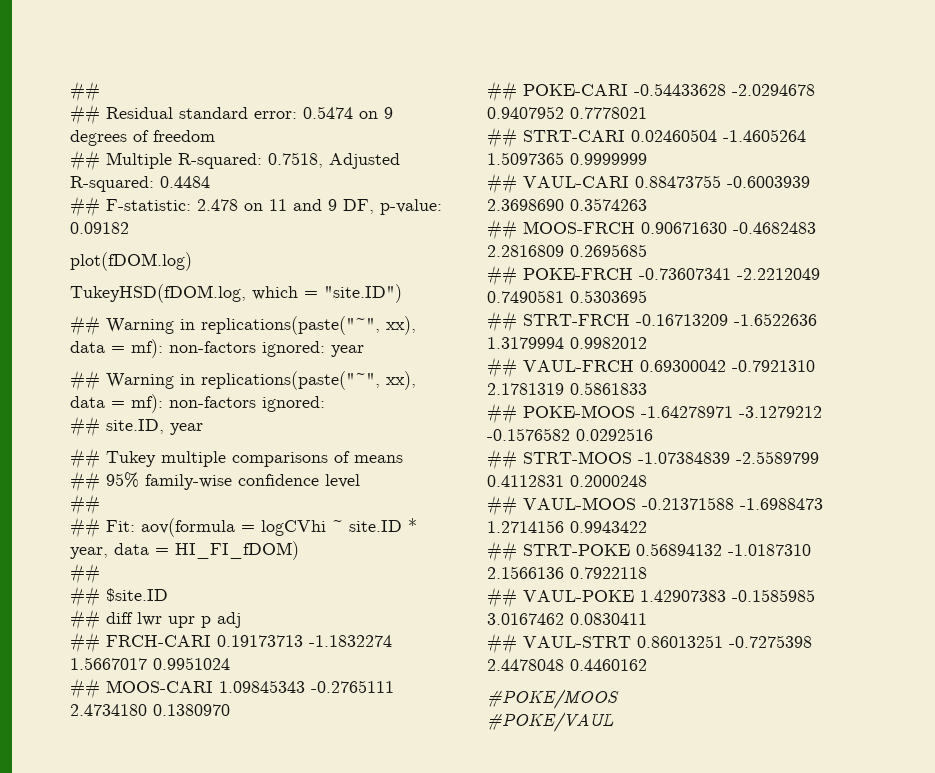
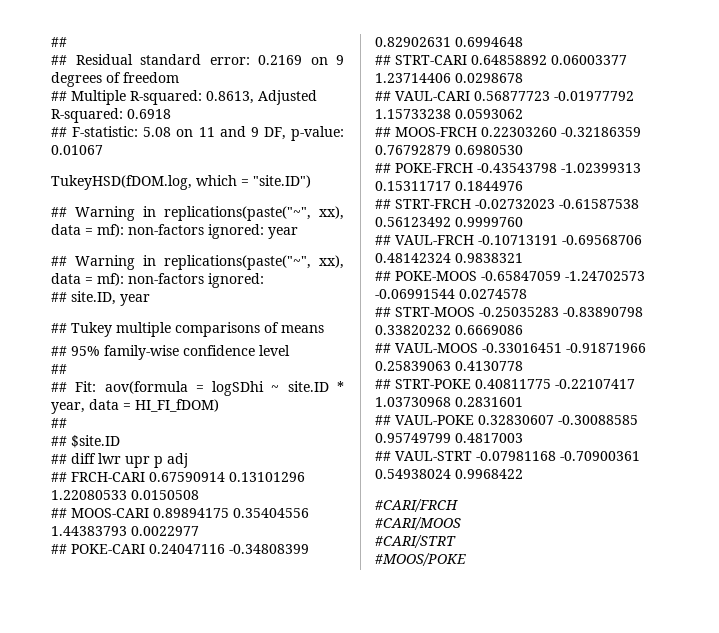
[303,106,353,119] 0.5474 -> [258,55,302,65] 0.2169
[268,152,323,168] 0.7518, -> [206,91,254,104] 0.8613,
[160,176,210,188] 0.4484 -> [127,109,171,119] 0.6918
[197,199,238,211] 2.478 -> [143,127,172,137] 5.08
[70,222,129,234] [70,252,192,271] 0.09182 // plot(fDOM.log) -> [51,145,103,155] 0.01067
[261,520,326,536] logCVhi -> [212,381,265,396] logSDhi
[217,635,392,647] [70,657,230,670] [70,678,394,699] [70,704,230,716] [487,81,815,102] [487,106,647,119] [487,127,806,148] [487,152,647,165] [487,173,810,194] [487,198,647,211] [487,219,816,240] [487,244,647,257] [487,265,820,286] [487,290,647,303] [487,311,817,332] [487,337,647,349] [487,357,815,378] [487,382,647,395] [487,403,822,424] [487,428,653,441] [487,449,819,470] [487,475,647,487] [487,495,823,516] [487,520,647,533] [487,541,811,562] [487,566,647,579] [487,587,815,608] [487,613,647,625] [487,633,812,654] [487,659,647,671] [487,689,619,709] [487,712,614,732] 0.19173713 -1.1832274 1.5667017 0.9951024 // ## MOOS-CARI 1.09845343 -0.2765111 2.4734180 0.1380970 // ## POKE-CARI -0.54433628 -2.0294678 0.9407952 0.7778021 // ## STRT-CARI 0.02460504 -1.4605264 1.5097365 0.9999999 // ## VAUL-CARI 0.88473755 -0.6003939 2.3698690 0.3574263 // ## MOOS-FRCH 0.90671630 -0.4682483 2.2816809 0.2695685 // ## POKE-FRCH -0.73607341 -2.2212049 0.7490581 0.5303695 // ## STRT-FRCH -0.16713209 -1.6522636 1.3179994 0.9982012 // ## VAUL-FRCH 0.69300042 -0.7921310 2.1781319 0.5861833 // ## POKE-MOOS -1.64278971 -3.1279212 -0.1576582 0.0292516 // ## STRT-MOOS -1.07384839 -2.5589799 0.4112831 0.2000248 // ## VAUL-MOOS -0.21371588 -1.6988473 1.2714156 0.9943422 // ## STRT-POKE 0.56894132 -1.0187310 2.1566136 0.7922118 // ## VAUL-POKE 1.42907383 -0.1585985 3.0167462 0.0830411 // ## VAUL-STRT 0.86013251 -0.7275398 2.4478048 0.4460162 // #POKE/MOOS // #POKE/VAUL -> [149,472,305,482] [51,490,199,500] [51,508,309,518] [51,526,199,536] [51,544,309,554] [375,37,523,47] [375,55,627,65] [375,73,523,83] [375,91,634,101] [375,109,523,119] [375,127,641,137] [375,145,523,155] [375,163,641,173] [375,181,523,191] [375,199,639,209] [375,217,523,227] [375,235,642,245] [375,253,523,263] [375,271,645,281] [375,289,527,299] [375,307,643,317] [375,325,523,335] [375,343,646,353] [375,361,523,371] [375,379,635,389] [375,397,523,407] [375,415,638,425] [375,433,523,443] [375,451,640,461] [375,469,523,479] [375,499,458,512] [375,517,461,530] [375,535,456,548] [375,553,466,566] 0.67590914 0.13101296 1.22080533 0.0150508 // ## MOOS-CARI 0.89894175 0.35404556 1.44383793 0.0022977 // ## POKE-CARI 0.24047116 -0.34808399 0.82902631 0.6994648 // ## STRT-CARI 0.64858892 0.06003377 1.23714406 0.0298678 // ## VAUL-CARI 0.56877723 -0.01977792 1.15733238 0.0593062 // ## MOOS-FRCH 0.22303260 -0.32186359 0.76792879 0.6980530 // ## POKE-FRCH -0.43543798 -1.02399313 0.15311717 0.1844976 // ## STRT-FRCH -0.02732023 -0.61587538 0.56123492 0.9999760 // ## VAUL-FRCH -0.10713191 -0.69568706 0.48142324 0.9838321 // ## POKE-MOOS -0.65847059 -1.24702573 -0.06991544 0.0274578 // ## STRT-MOOS -0.25035283 -0.83890798 0.33820232 0.6669086 // ## VAUL-MOOS -0.33016451 -0.91871966 0.25839063 0.4130778 // ## STRT-POKE 0.40811775 -0.22107417 1.03730968 0.2831601 // ## VAUL-POKE 0.32830607 -0.30088585 0.95749799 0.4817003 // ## VAUL-STRT -0.07981168 -0.70900361 0.54938024 0.9968422 // #CARI/FRCH // #CARI/MOOS // #CARI/STRT // #MOOS/POKE

